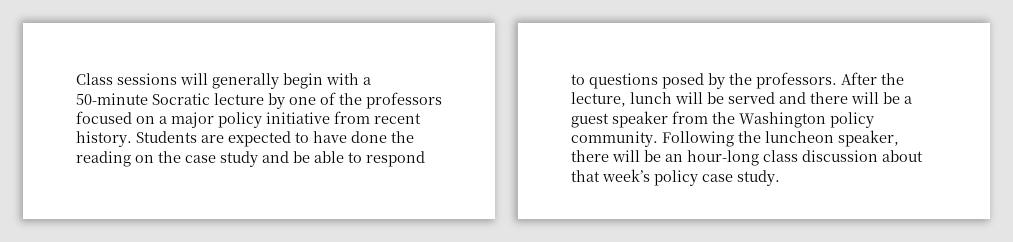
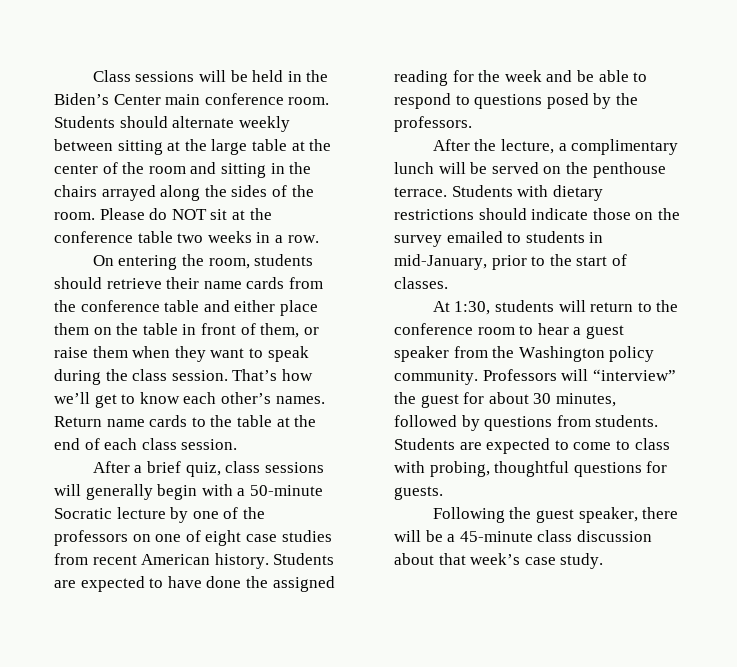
(208, 79) none -> [230,70,329,82] [54,93,330,105] [54,116,290,132] [54,139,332,155] [54,162,312,178] [54,185,314,201] [54,208,272,220] [54,231,319,243] [92,254,314,270] [54,277,323,289] [54,300,318,316] [54,323,319,338] [54,346,309,362] [54,369,313,385] [54,392,325,408] [54,415,317,427] [54,438,238,450] [92,461,324,477] [54,484,81,496] be held in the Biden’s Center main conference room. Students should alternate weekly between sitting at the large table at the center of the room and sitting in the chairs arrayed along the sides of the room. Please do NOT sit at the conference table two weeks in a row. // On entering the room, students should retrieve their name cards from the conference table and either place them on the table in front of them, or raise them when they want to speak during the class session. That’s how we’ll get to know each other’s names. Return name cards to the table at the end of each class session. // After a brief quiz, class sessions will
[76,111,330,128] focused on a major policy initiative -> [132,530,332,546] on one of eight case studies
(421, 118) none -> [141,554,211,565] American
[76,151,258,167] reading on the case study -> [272,576,335,592] [394,70,542,86] assigned reading for the week
(837, 80) none -> (472, 124) //
(626, 99) none -> [558,139,679,155] a complimentary
[779,92,900,104] and there will be -> [543,162,666,178] [394,185,603,201] [394,208,680,220] [394,231,604,247] [394,254,627,270] [394,277,448,289] [432,300,679,315] [394,323,569,335] on the penthouse terrace. Students with dietary restrictions should indicate those on the survey emailed to students in mid-January, prior to the start of classes. // At 1:30, students will return to the conference room to hear
(658, 139) none -> [482,369,676,381] [394,392,616,408] [394,415,659,431] [394,438,670,454] [394,461,668,477] [394,486,443,500] Professors will “interview” the guest for about 30 minutes, followed by questions from students. Students are expected to come to class with probing, thoughtful questions for guests. //
[765,131,834,143] luncheon -> [535,509,574,523] guest
[665,150,759,166] an hour-long -> [447,531,533,542] a 45-minute
[654,170,698,186] policy -> (521, 559) none

